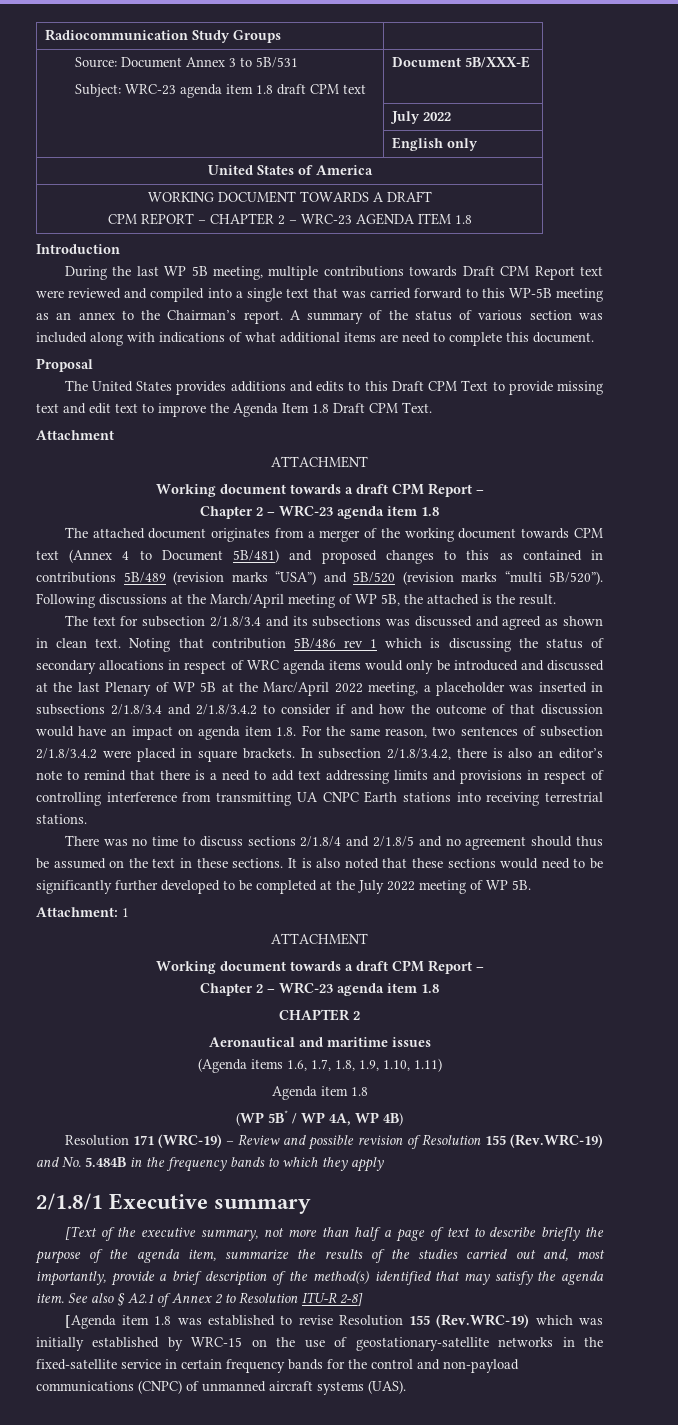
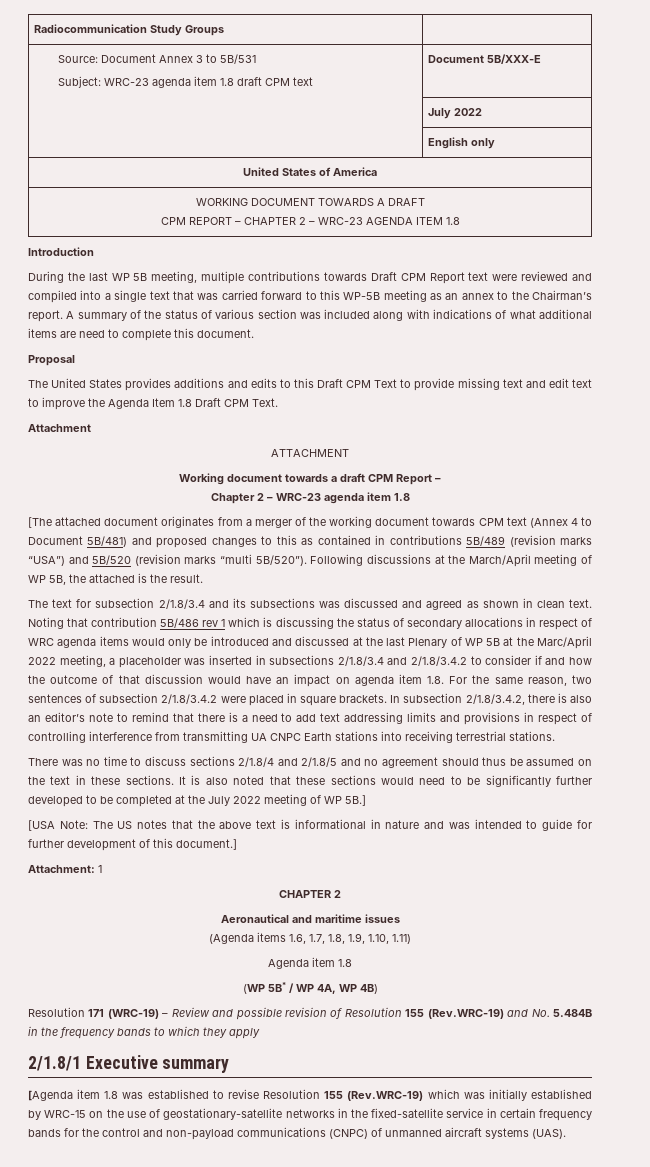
[64,527,88,538] The -> [28,517,52,528] [The
[512,880,531,890] [36,907,129,917] [271,933,368,945] [155,960,484,974] [200,982,439,996] 5B. // Attachment: 1 // ATTACHMENT // Working document towards a draft CPM Report – // Chapter 2 – WRC-23 agenda item 1.8 -> [345,795,366,806] [28,819,592,831] [28,838,237,851] [28,865,102,873] 5B.] // [USA Note: The US notes that the above text is informational in nature and was intended to guide for further development of this document.] // Attachment: 1
[64,1226,604,1242] [35,1249,606,1264] [36,1270,604,1286] [36,1292,363,1307] // [Text of the executive summary, not more than half a page of text to describe briefly the purpose of the agenda item, summarize the results of the studies carried out and, most importantly, provide a brief description of the method(s) identified that may satisfy the agenda item. See also § A2.1 of Annex 2 to Resolution ITU-R 2-8] -> (230, 1065) none

